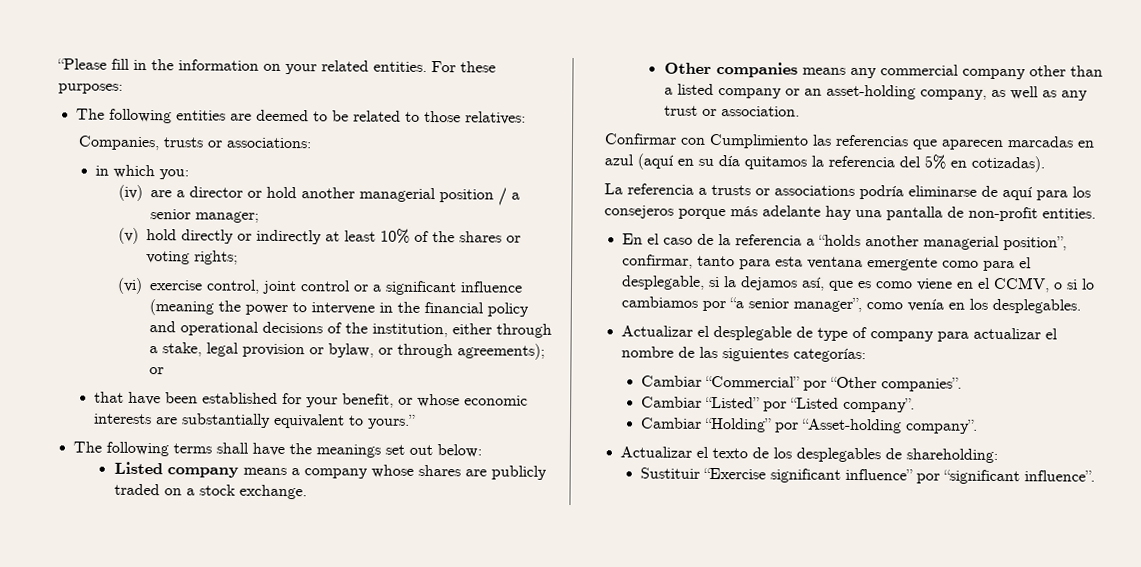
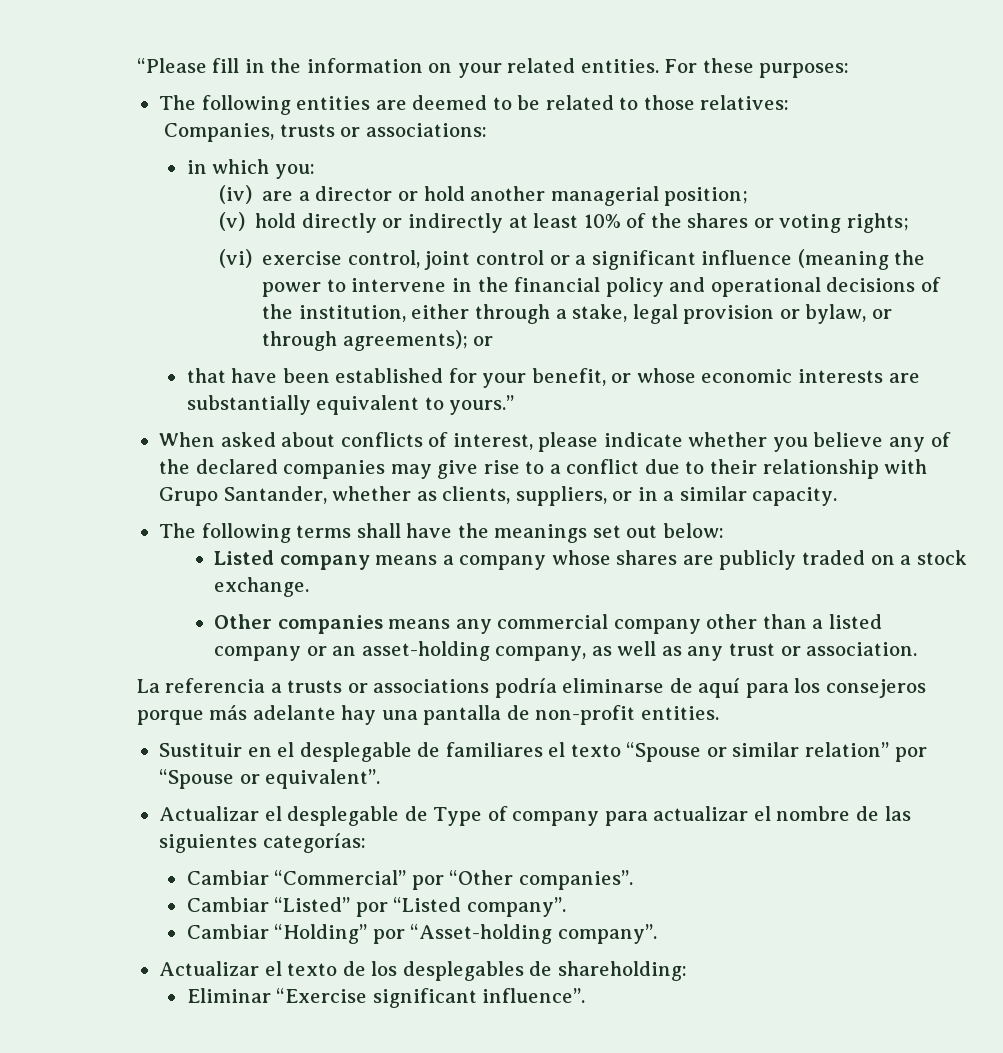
[439,187,521,206] [150,209,260,223] position / a senior manager; -> [664,187,749,206] position;
(417, 421) none -> [159,432,951,452] [159,459,928,479] [159,486,838,506] // When asked about conflicts of interest, please indicate whether you believe any of the declared companies may give rise to a conflict due to their relationship with Grupo Santander, whether as clients, suppliers, or in a similar capacity.
[604,133,1096,151] [604,153,1046,173] // Confirmar con Cumplimiento las referencias que aparecen marcadas en azul (aquí en su día quitamos la referencia del 5% en cotizadas). -> (918, 649) none
[621,233,1067,251] [621,254,1032,272] [620,275,1095,293] [620,296,1081,314] En el caso de la referencia a “holds another managerial position”, confirmar, tanto para esta ventana emergente como para el desplegable, si la dejamos así, que es como viene en el CCMV, o si lo cambiamos por “a senior manager”, como venía en los desplegables. -> [159,742,927,762] [159,769,381,789] Sustituir en el desplegable de familiares el texto “Spouse or similar relation” por “Spouse or equivalent”.
[816,327,848,341] type -> [433,807,483,826] Type
[640,467,701,479] Sustituir -> [186,988,271,1003] Eliminar
[845,468,1021,485] influence” por “significant -> (477, 998) none

